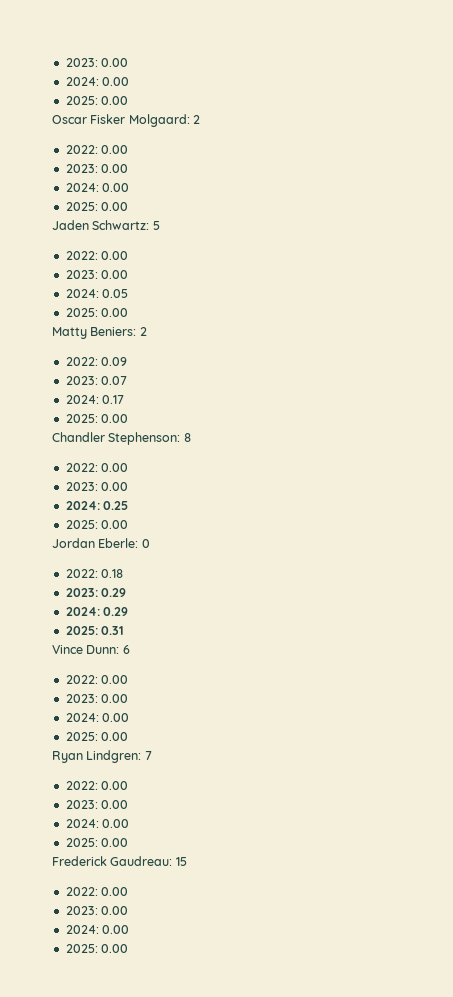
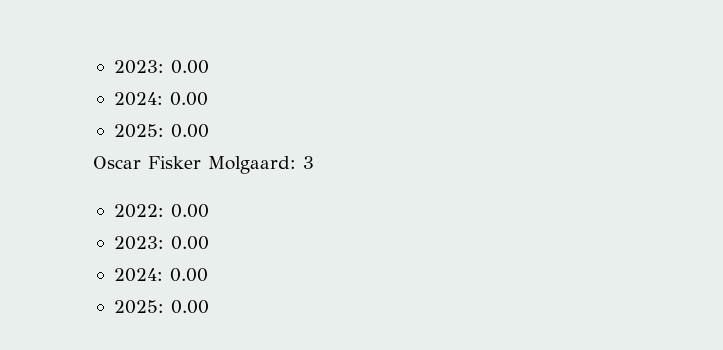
[193,115,201,124] [65,145,129,154] [65,164,129,173] [65,183,130,192] [65,202,129,211] [52,220,160,230] [65,251,129,260] [65,270,129,279] [65,289,129,298] [65,308,129,317] [52,327,147,339] [65,357,128,366] [65,376,128,385] [65,395,125,404] [65,414,129,423] [52,432,191,445] [65,463,129,472] [65,482,129,491] [65,501,129,510] [65,520,129,529] [52,538,150,548] [65,569,124,578] [65,588,127,597] [65,607,129,616] [65,626,125,635] [52,645,130,654] [65,675,129,684] [65,694,129,703] [65,713,130,722] [65,732,129,741] [52,750,152,763] [65,781,129,790] [65,800,129,809] [65,819,130,828] [65,838,129,847] [52,856,187,866] [65,887,129,896] [65,906,129,915] [65,925,130,934] [65,944,129,953] 2 // 2022: 0.00 // 2023: 0.00 // 2024: 0.00 // 2025: 0.00 // Jaden Schwartz: 5 // 2022: 0.00 // 2023: 0.00 // 2024: 0.05 // 2025: 0.00 // Matty Beniers: 2 // 2022: 0.09 // 2023: 0.07 // 2024: 0.17 // 2025: 0.00 // Chandler Stephenson: 8 // 2022: 0.00 // 2023: 0.00 // 2024: 0.25 // 2025: 0.00 // Jordan Eberle: 0 // 2022: 0.18 // 2023: 0.29 // 2024: 0.29 // 2025: 0.31 // Vince Dunn: 6 // 2022: 0.00 // 2023: 0.00 // 2024: 0.00 // 2025: 0.00 // Ryan Lindgren: 7 // 2022: 0.00 // 2023: 0.00 // 2024: 0.00 // 2025: 0.00 // Frederick Gaudreau: 15 // 2022: 0.00 // 2023: 0.00 // 2024: 0.00 // 2025: 0.00 -> [303,156,314,169] [113,204,209,218] [113,236,209,250] [113,268,208,282] [113,300,209,314] 3 // 2022: 0.00 // 2023: 0.00 // 2024: 0.00 // 2025: 0.00

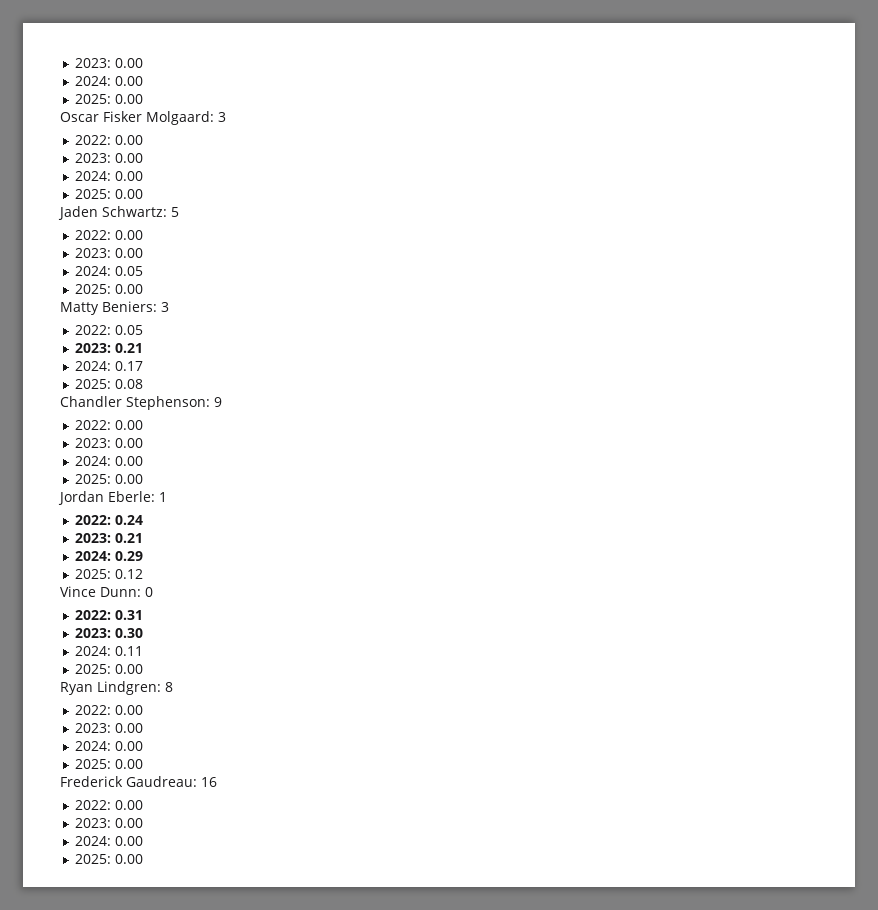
(209, 307) none -> [58,206,179,220] [75,230,144,240] [75,248,144,258] [75,266,144,276] [75,284,144,294] [60,301,169,315] [75,325,144,335] [75,343,144,353] [75,361,144,371] [75,379,144,389] [60,396,222,410] [75,420,144,430] [75,438,144,448] [75,456,144,466] [75,474,144,484] [58,491,167,505] [75,515,144,525] [75,533,144,543] [75,551,144,561] [75,569,144,579] [60,586,153,597] [75,610,144,620] [75,628,144,638] [75,646,144,656] [75,664,144,674] [60,681,173,695] [75,705,144,715] [75,723,144,733] [75,741,144,751] [75,759,144,769] [60,776,217,787] [75,800,144,810] [75,818,144,828] [75,836,144,846] [75,854,144,864] // Jaden Schwartz: 5 // 2022: 0.00 // 2023: 0.00 // 2024: 0.05 // 2025: 0.00 // Matty Beniers: 3 // 2022: 0.05 // 2023: 0.21 // 2024: 0.17 // 2025: 0.08 // Chandler Stephenson: 9 // 2022: 0.00 // 2023: 0.00 // 2024: 0.00 // 2025: 0.00 // Jordan Eberle: 1 // 2022: 0.24 // 2023: 0.21 // 2024: 0.29 // 2025: 0.12 // Vince Dunn: 0 // 2022: 0.31 // 2023: 0.30 // 2024: 0.11 // 2025: 0.00 // Ryan Lindgren: 8 // 2022: 0.00 // 2023: 0.00 // 2024: 0.00 // 2025: 0.00 // Frederick Gaudreau: 16 // 2022: 0.00 // 2023: 0.00 // 2024: 0.00 // 2025: 0.00

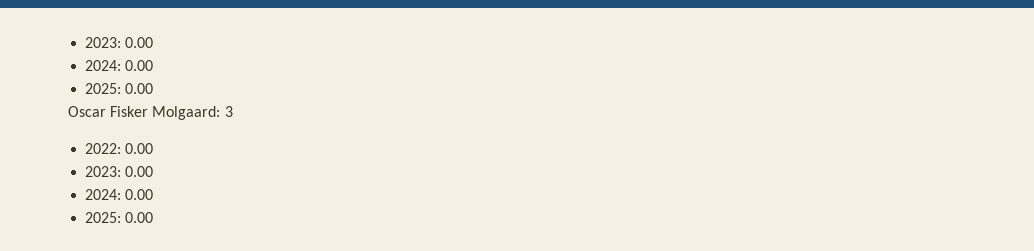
[58,206,179,220] [75,230,144,240] [75,248,144,258] [75,266,144,276] [75,284,144,294] [60,301,169,315] [75,325,144,335] [75,343,144,353] [75,361,144,371] [75,379,144,389] [60,396,222,410] [75,420,144,430] [75,438,144,448] [75,456,144,466] [75,474,144,484] [58,491,167,505] [75,515,144,525] [75,533,144,543] [75,551,144,561] [75,569,144,579] [60,586,153,597] [75,610,144,620] [75,628,144,638] [75,646,144,656] [75,664,144,674] [60,681,173,695] [75,705,144,715] [75,723,144,733] [75,741,144,751] [75,759,144,769] [60,776,217,787] [75,800,144,810] [75,818,144,828] [75,836,144,846] [75,854,144,864] // Jaden Schwartz: 5 // 2022: 0.00 // 2023: 0.00 // 2024: 0.05 // 2025: 0.00 // Matty Beniers: 3 // 2022: 0.05 // 2023: 0.21 // 2024: 0.17 // 2025: 0.08 // Chandler Stephenson: 9 // 2022: 0.00 // 2023: 0.00 // 2024: 0.00 // 2025: 0.00 // Jordan Eberle: 1 // 2022: 0.24 // 2023: 0.21 // 2024: 0.29 // 2025: 0.12 // Vince Dunn: 0 // 2022: 0.31 // 2023: 0.30 // 2024: 0.11 // 2025: 0.00 // Ryan Lindgren: 8 // 2022: 0.00 // 2023: 0.00 // 2024: 0.00 // 2025: 0.00 // Frederick Gaudreau: 16 // 2022: 0.00 // 2023: 0.00 // 2024: 0.00 // 2025: 0.00 -> (154, 217) none

